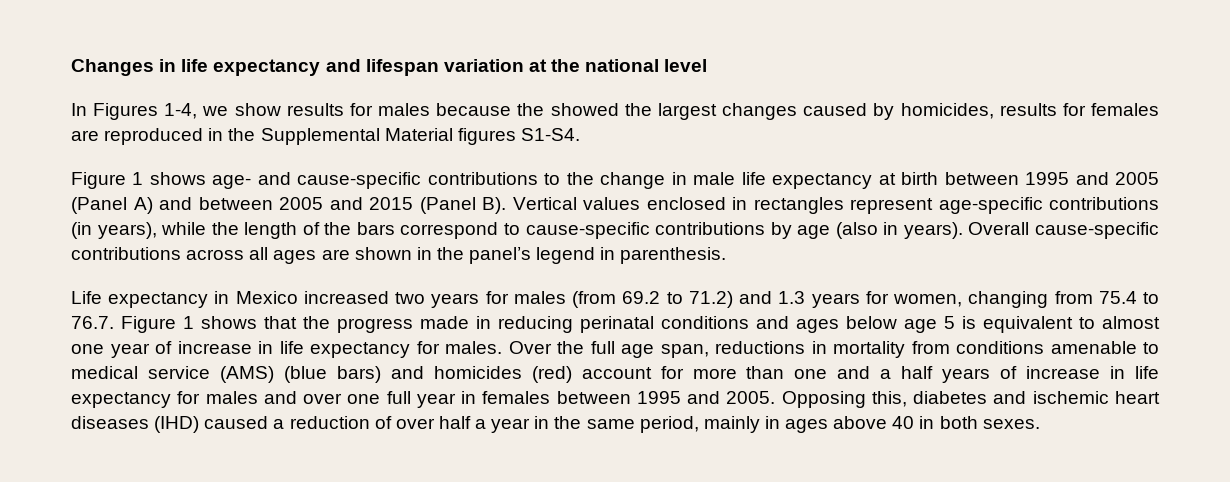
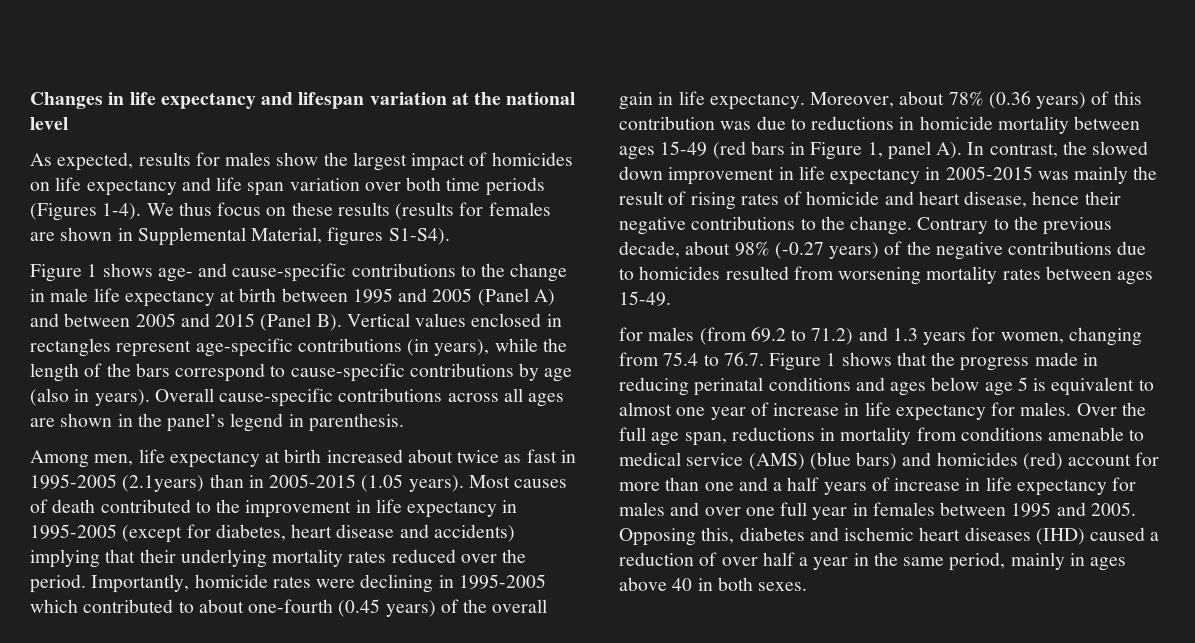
[71,103,1159,120] [71,128,580,145] In Figures 1-4, we show results for males because the showed the largest changes caused by homicides, results for females are reproduced in the Supplemental Material figures S1-S4. -> [30,152,573,171] [30,177,545,196] [30,202,551,221] [30,227,450,246] As expected, results for males show the largest impact of homicides on life expectancy and life span variation over both time periods (Figures 1-4). We thus focus on these results (results for females are shown in Supplemental Material, figures S1-S4).
[71,291,480,308] Life expectancy in Mexico increased two years -> [30,449,576,468] [30,474,568,492] [30,499,518,518] [30,524,515,543] [30,549,527,568] [30,574,546,593] [30,599,548,617] [619,91,1142,110] [619,116,1141,134] [619,141,1149,160] [619,166,1158,185] [619,191,1121,210] [619,216,1113,235] [619,241,1147,260] [619,266,1154,285] [619,291,671,306] Among men, life expectancy at birth increased about twice as fast in 1995-2005 (2.1years) than in 2005-2015 (1.05 years). Most causes of death contributed to the improvement in life expectancy in 1995-2005 (except for diabetes, heart disease and accidents) implying that their underlying mortality rates reduced over the period. Importantly, homicide rates were declining in 1995-2005 which contributed to about one-fourth (0.45 years) of the overall gain in life expectancy. Moreover, about 78% (0.36 years) of this contribution was due to reductions in homicide mortality between ages 15-49 (red bars in Figure 1, panel A). In contrast, the slowed down improvement in life expectancy in 2005-2015 was mainly the result of rising rates of homicide and heart disease, hence their negative contributions to the change. Contrary to the previous decade, about 98% (-0.27 years) of the negative contributions due to homicides resulted from worsening mortality rates between ages 15-49. //

